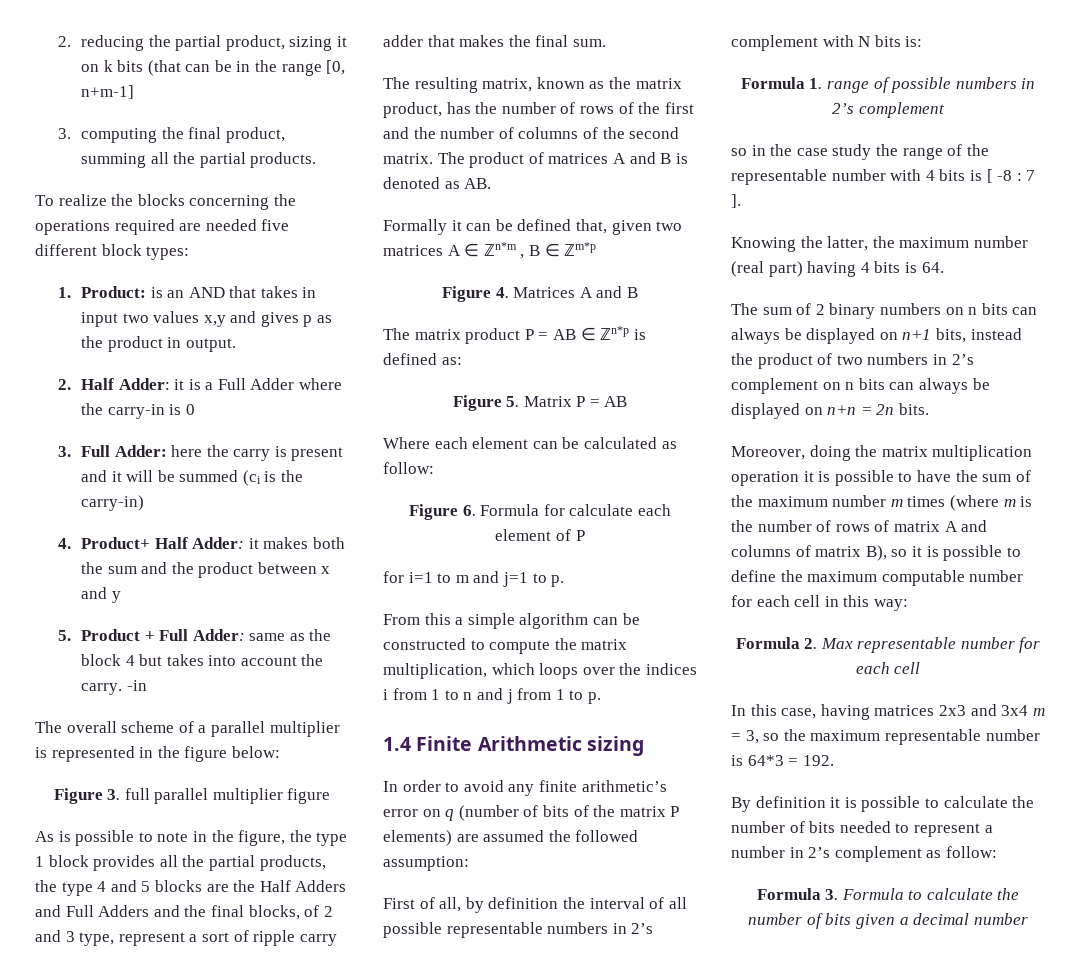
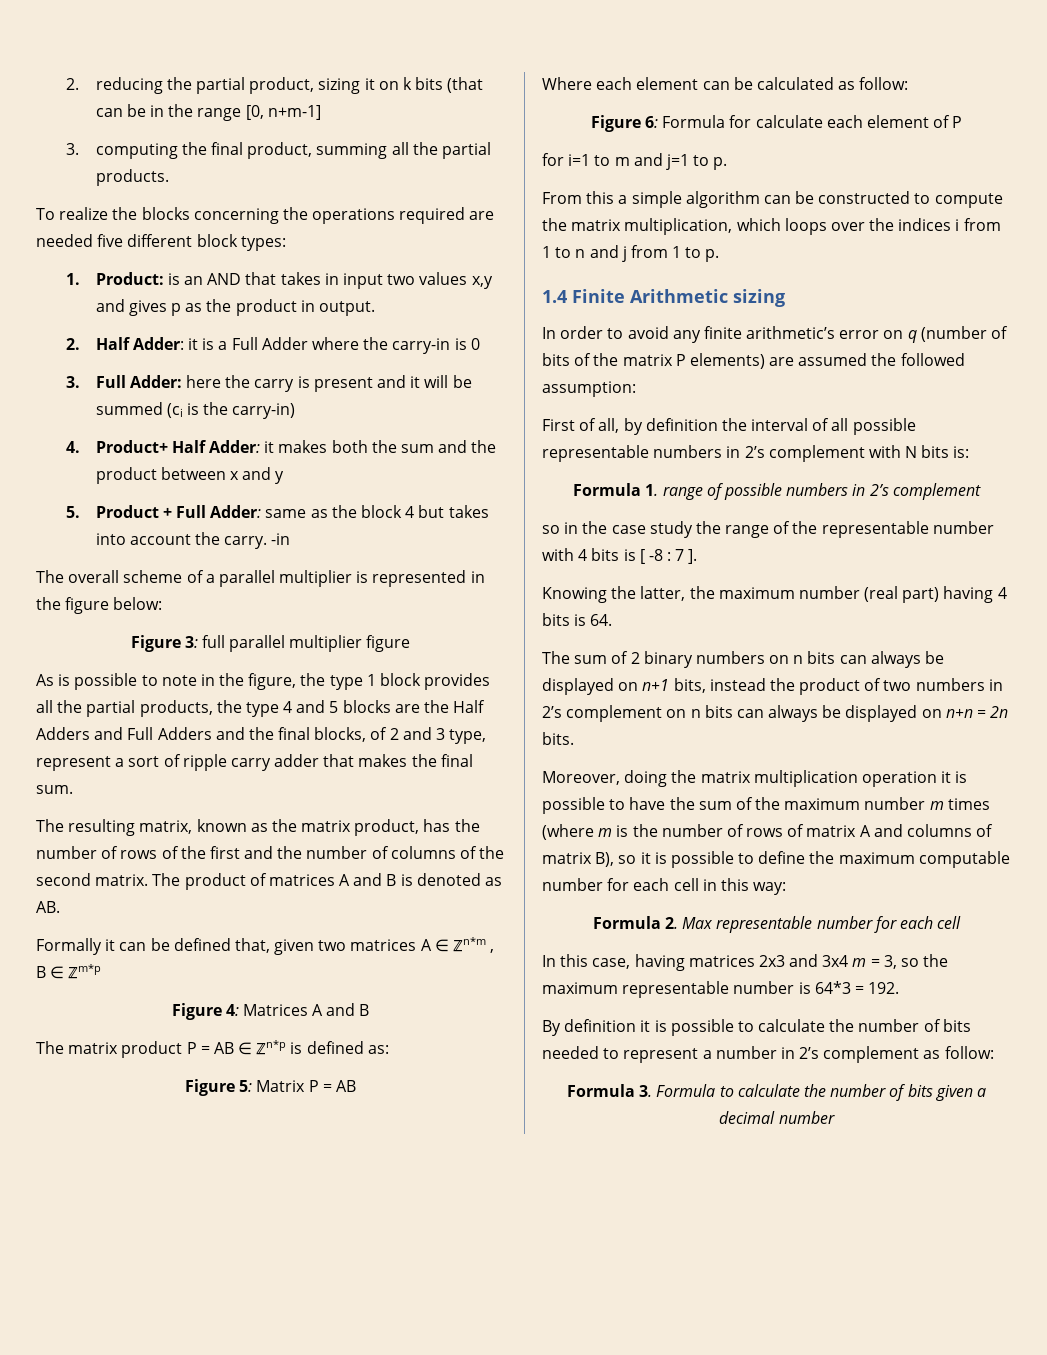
[107,789,121,800] 3. -> [184,636,198,648] 3:
[495,287,509,298] 4. -> [225,1004,239,1016] 4:
[506,396,520,407] 5. -> [239,1080,253,1092] 5:
[462,505,476,516] 6. -> [644,116,658,128] 6:

